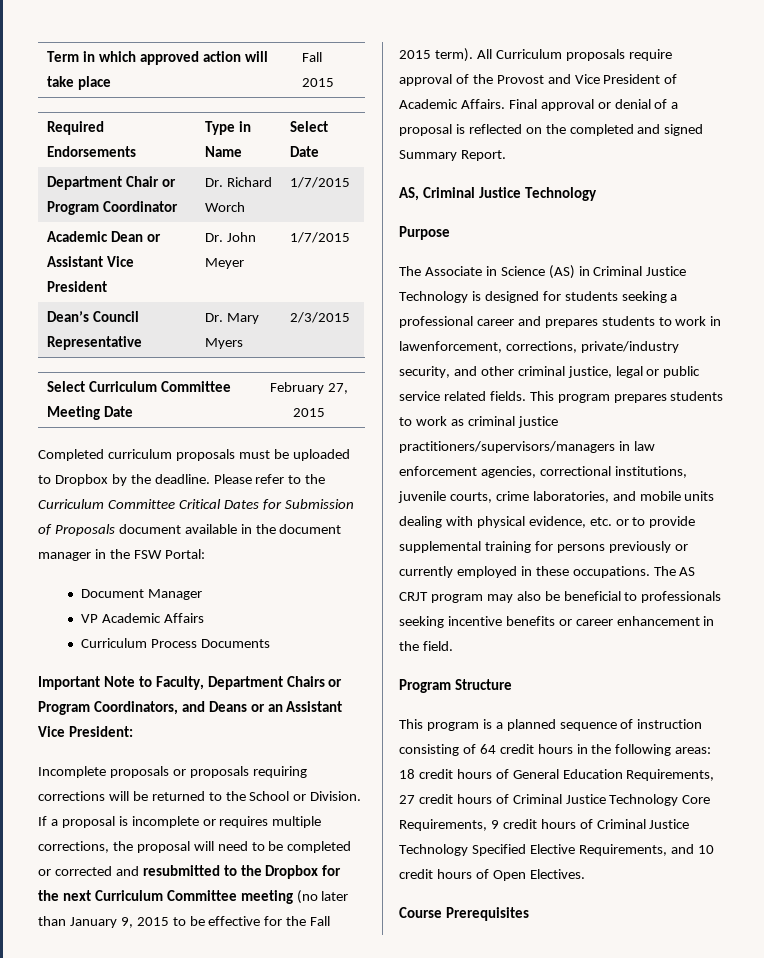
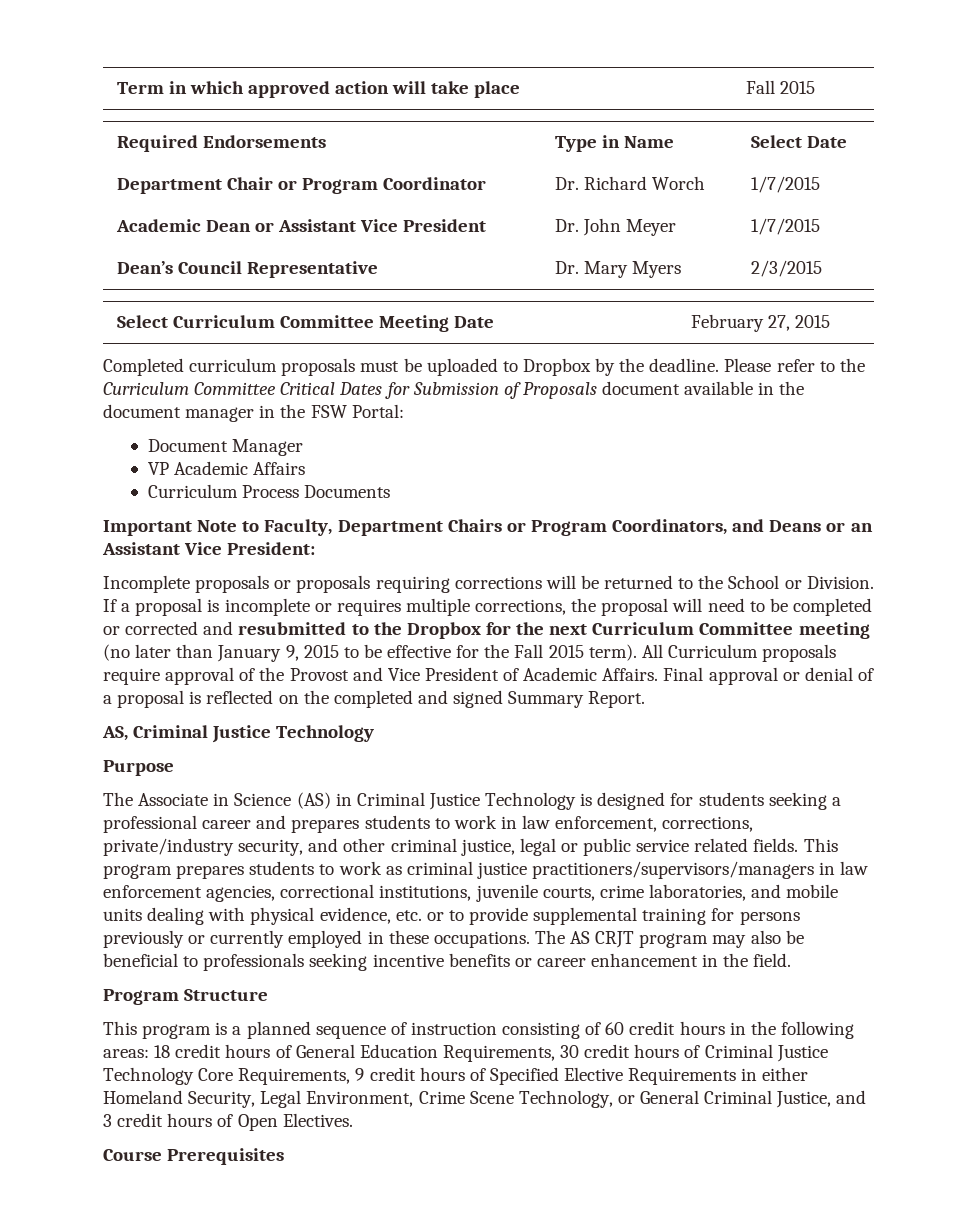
[399,341,502,353] lawenforcement, -> [522,815,658,832] law enforcement,
[479,744,496,754] 64 -> [605,1022,625,1035] 60
[399,795,415,804] 27 -> [560,1045,580,1058] 30
[596,819,690,829] [399,844,714,856] Criminal Justice Technology Specified Elective Requirements, and 10 -> [489,1067,809,1085] [103,1090,867,1108] [103,1114,112,1127] Specified Elective Requirements in either Homeland Security, Legal Environment, Crime Scene Technology, or General Criminal Justice, and 3

